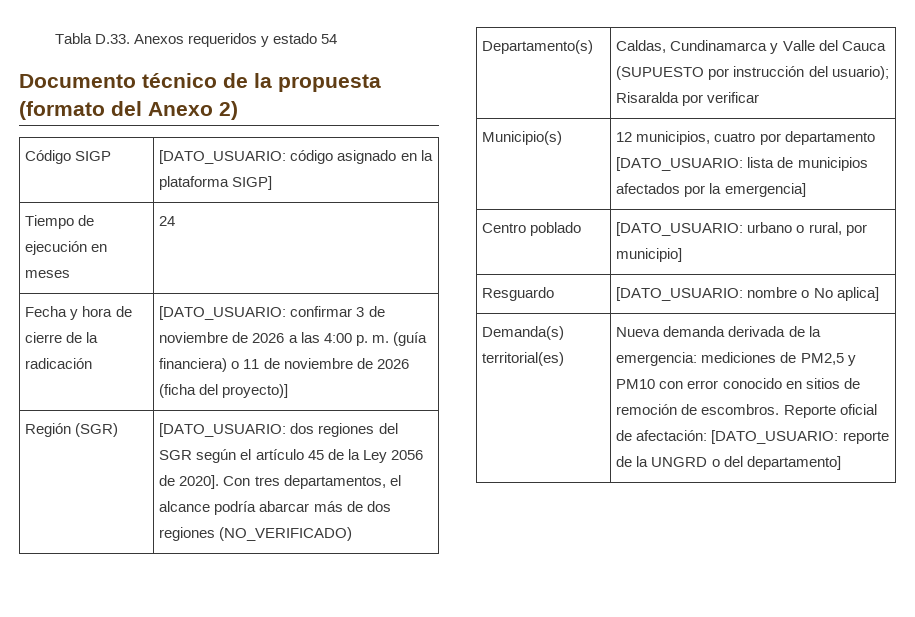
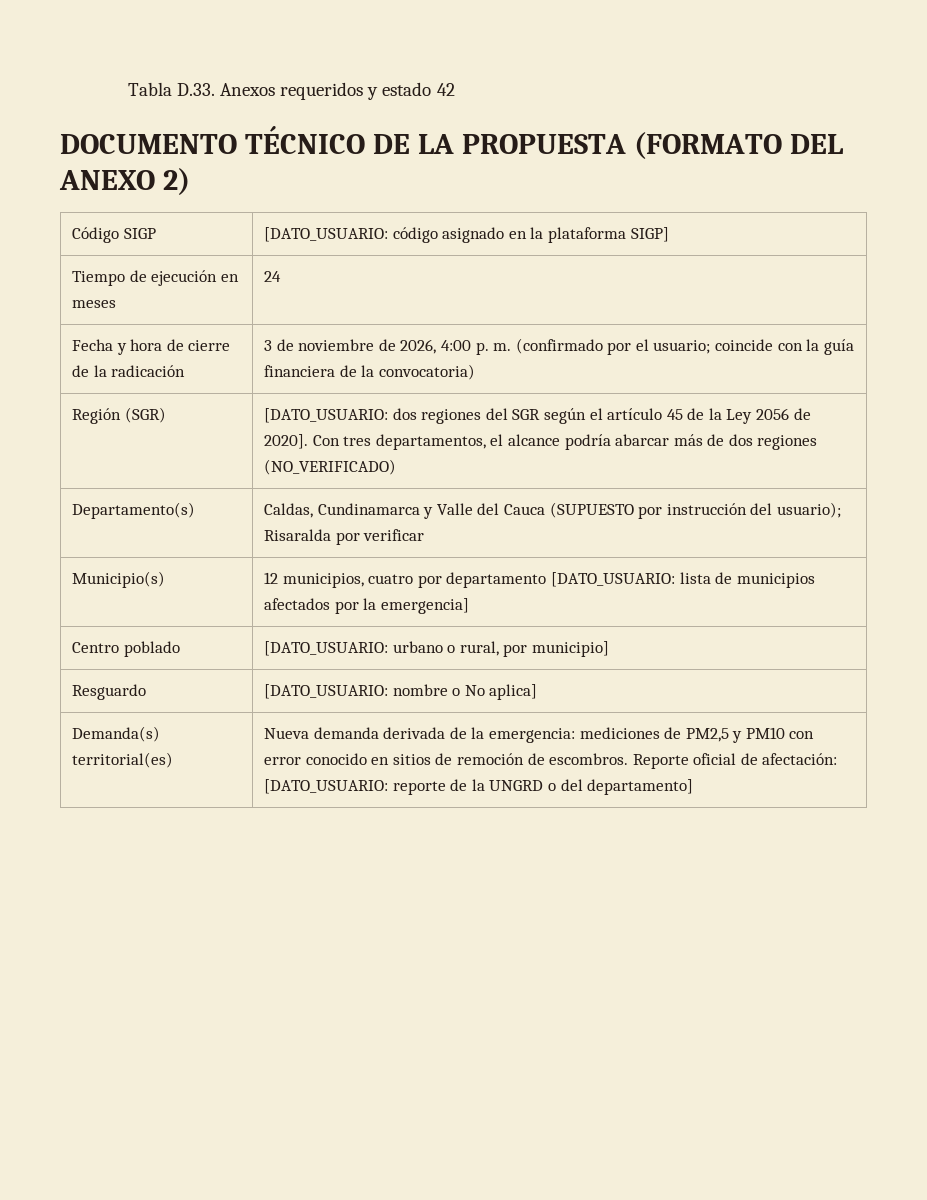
[320,34,337,44] [19,73,381,92] [19,101,213,120] 54 // Documento técnico de la propuesta (formato del Anexo -> [436,83,455,96] [60,126,844,159] [59,170,155,190] 42 // DOCUMENTO TÉCNICO DE LA PROPUESTA (FORMATO DEL ANEXO
[159,306,353,320] [DATO_USUARIO: confirmar -> (186, 371) none
[252,332,427,346] [159,358,409,372] [159,384,289,398] 2026 a las 4:00 p. m. (guía financiera) o 11 de noviembre de 2026 (ficha del proyecto)] -> [400,338,854,355] [263,364,475,380] 2026, 4:00 p. m. (confirmado por el usuario; coincide con la guía financiera de la convocatoria)

